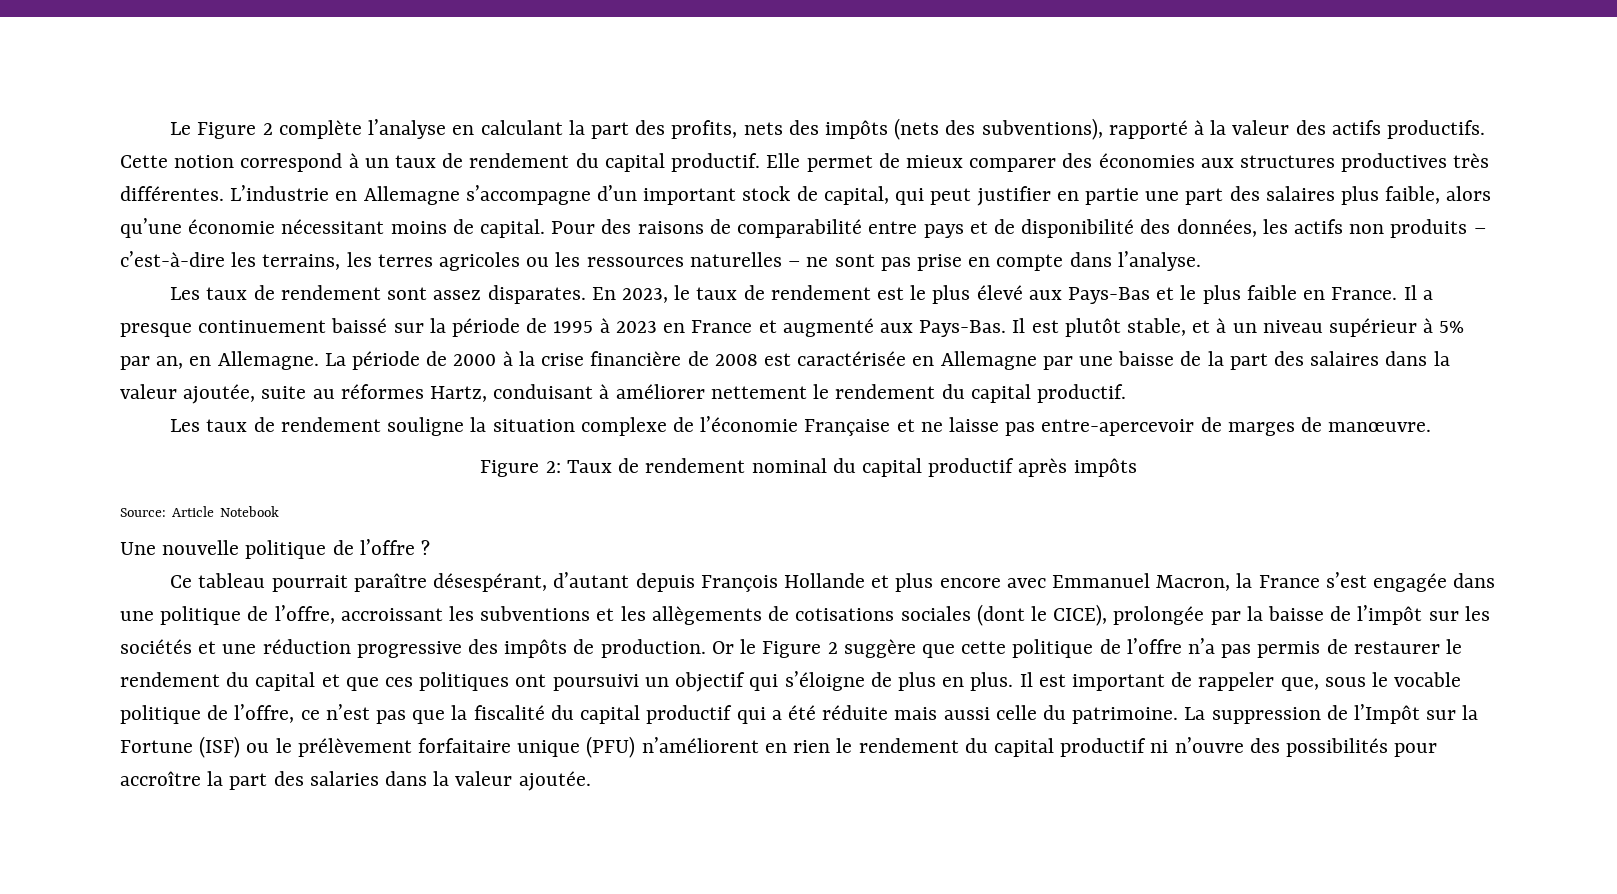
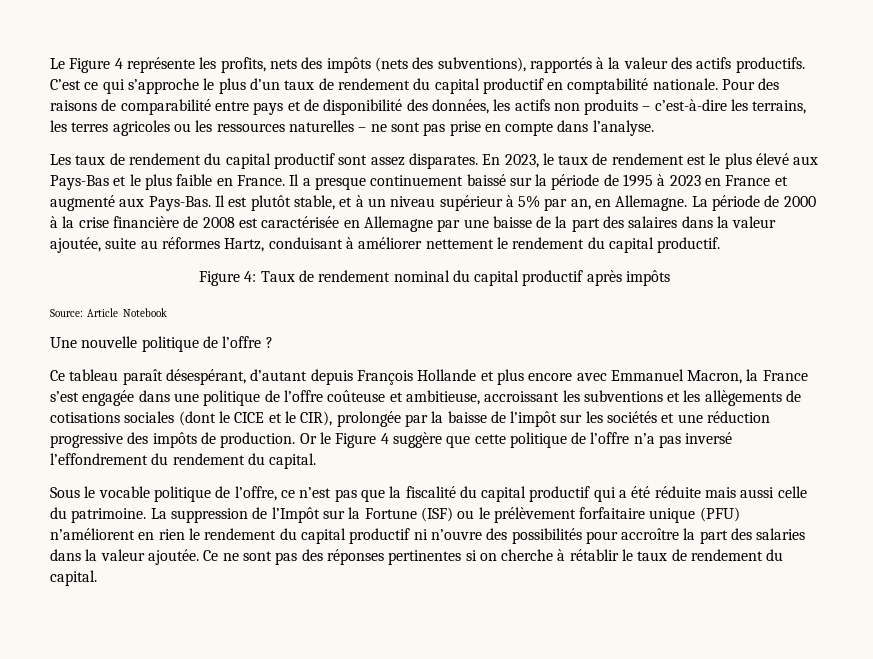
[262,119,666,139] 2 complète l’analyse en calculant la part des -> [114,57,217,73] 4 représente les
[1108,120,1188,139] rapporté -> [529,57,592,73] rapportés
[120,153,1490,172] [120,185,1492,206] [120,218,546,238] Cette notion correspond à un taux de rendement du capital productif. Elle permet de mieux comparer des économies aux structures productives très différentes. L’industrie en Allemagne s’accompagne d’un important stock de capital, qui peut justifier en partie une part des salaires plus faible, alors qu’une économie nécessitant moins de capital. -> [50,78,718,94] C’est ce qui s’approche le plus d’un taux de rendement du capital productif en comptabilité nationale.
(381, 292) none -> [204,153,335,169] du capital productif
[170,416,1432,436] [480,460,561,477] // Les taux de rendement souligne la situation complexe de l’économie Française et ne laisse pas entre-apercevoir de marges de manœuvre. // Figure 2: -> [198,271,257,286] // Figure 4:
[271,573,427,592] pourrait paraître -> [122,369,163,385] paraît
[274,605,335,624] l’offre, -> [283,390,480,405] l’offre coûteuse et ambitieuse,
[1053,604,1108,626] CICE), -> [234,411,333,426] CICE et le CIR),
[827,642,838,654] 2 -> [380,433,389,444] 4
[1257,639,1463,658] [120,671,1366,692] permis de restaurer le rendement du capital et que ces politiques ont poursuivi un objectif qui s’éloigne de plus en plus. Il est important de rappeler que, sous -> [685,432,733,444] [50,453,317,469] [50,487,80,498] inversé l’effondrement du rendement du capital. // Sous
(591, 781) none -> [203,549,784,565] [50,570,97,586] Ce ne sont pas des réponses pertinentes si on cherche à rétablir le taux de rendement du capital.

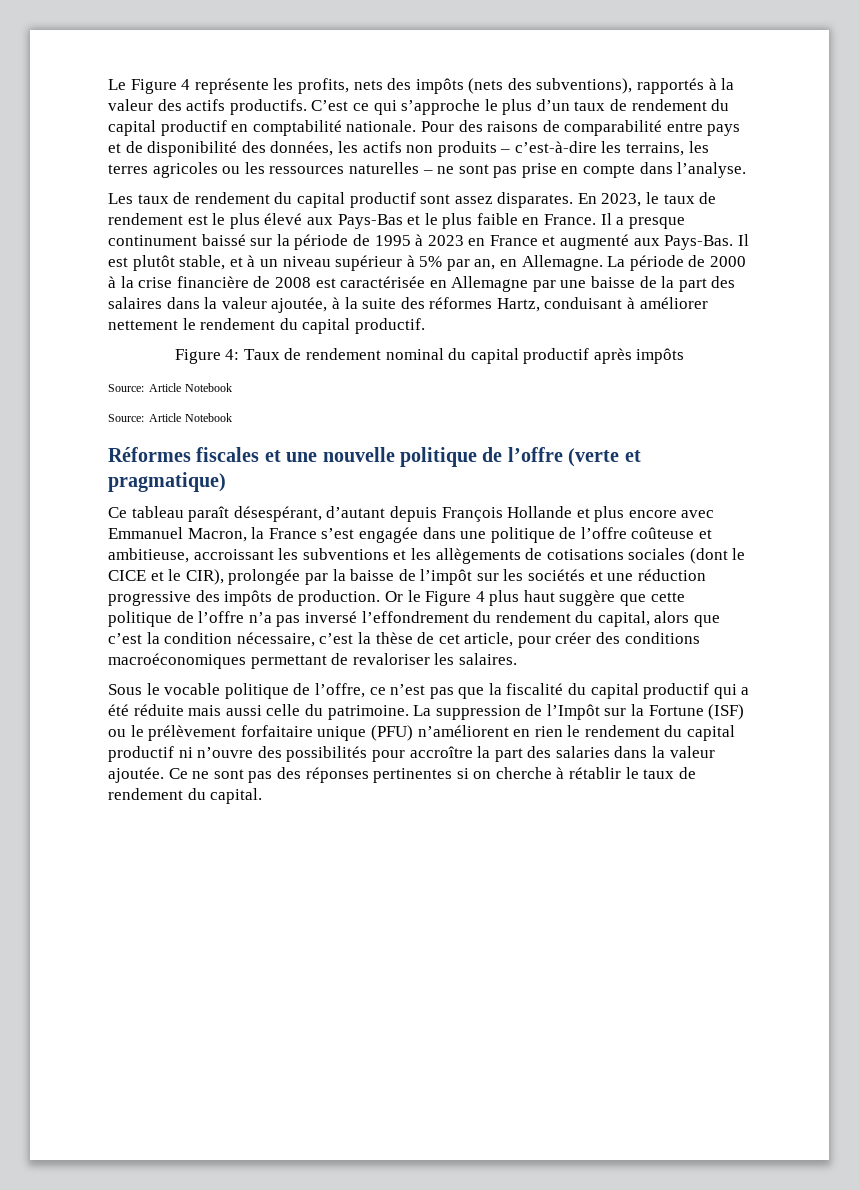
[370,175,464,186] continuement -> [108,235,197,246] continument
[105,238,158,249] suite au -> [331,297,425,309] à la suite des
[50,337,77,348] Une -> [108,413,233,422] [108,447,318,462] Source: Article Notebook // Réformes fiscales et une
[265,337,273,348] ? -> [568,448,641,467] [108,472,226,492] (verte et pragmatique)
(389, 438) none -> [489,590,555,606] plus haut
[269,453,317,469] capital. -> [597,611,721,627] [108,632,700,648] [108,653,517,669] capital, alors que c’est la condition nécessaire, c’est la thèse de cet article, pour créer des conditions macroéconomiques permettant de revaloriser les salaires.

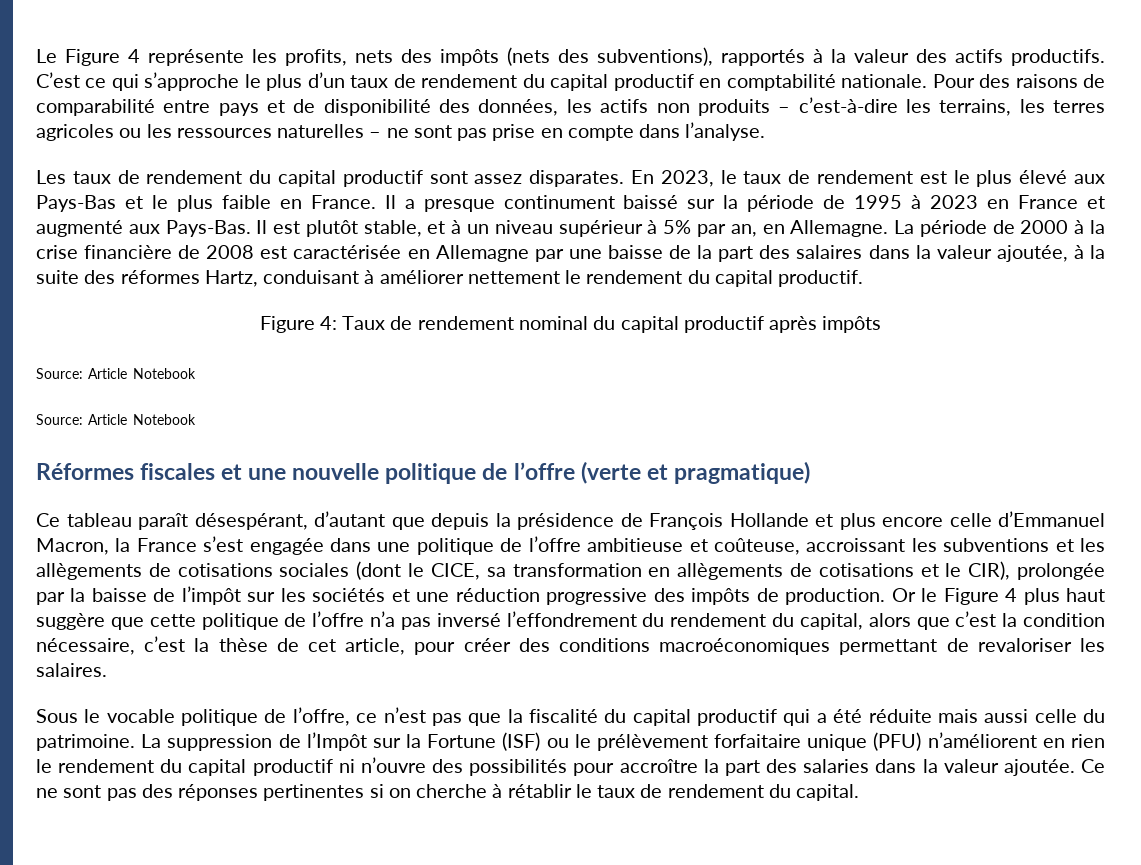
[389,506,437,522] depuis -> [391,513,643,530] que depuis la présidence de
[681,510,715,518] [108,527,183,539] avec Emmanuel -> [949,511,1105,527] celle d’Emmanuel
[631,527,713,539] [108,548,189,563] coûteuse et ambitieuse, -> [587,538,800,555] ambitieuse et coûteuse,
[108,570,146,581] CICE -> [430,563,914,580] CICE, sa transformation en allègements de cotisations

